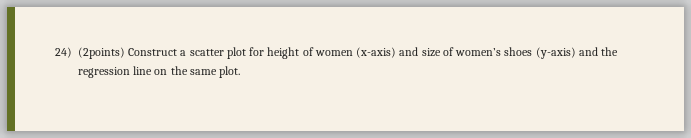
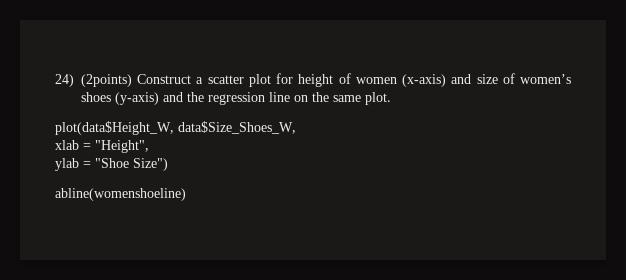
(241, 72) none -> [55,121,296,135] [55,140,149,153] [55,158,168,171] [55,188,186,201] // plot(data$Height_W, data$Size_Shoes_W, // xlab = "Height", // ylab = "Shoe Size") // abline(womenshoeline)

